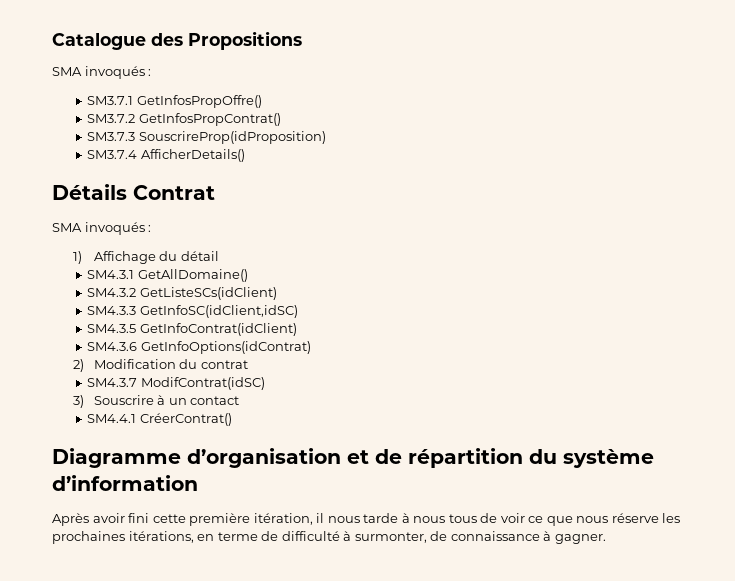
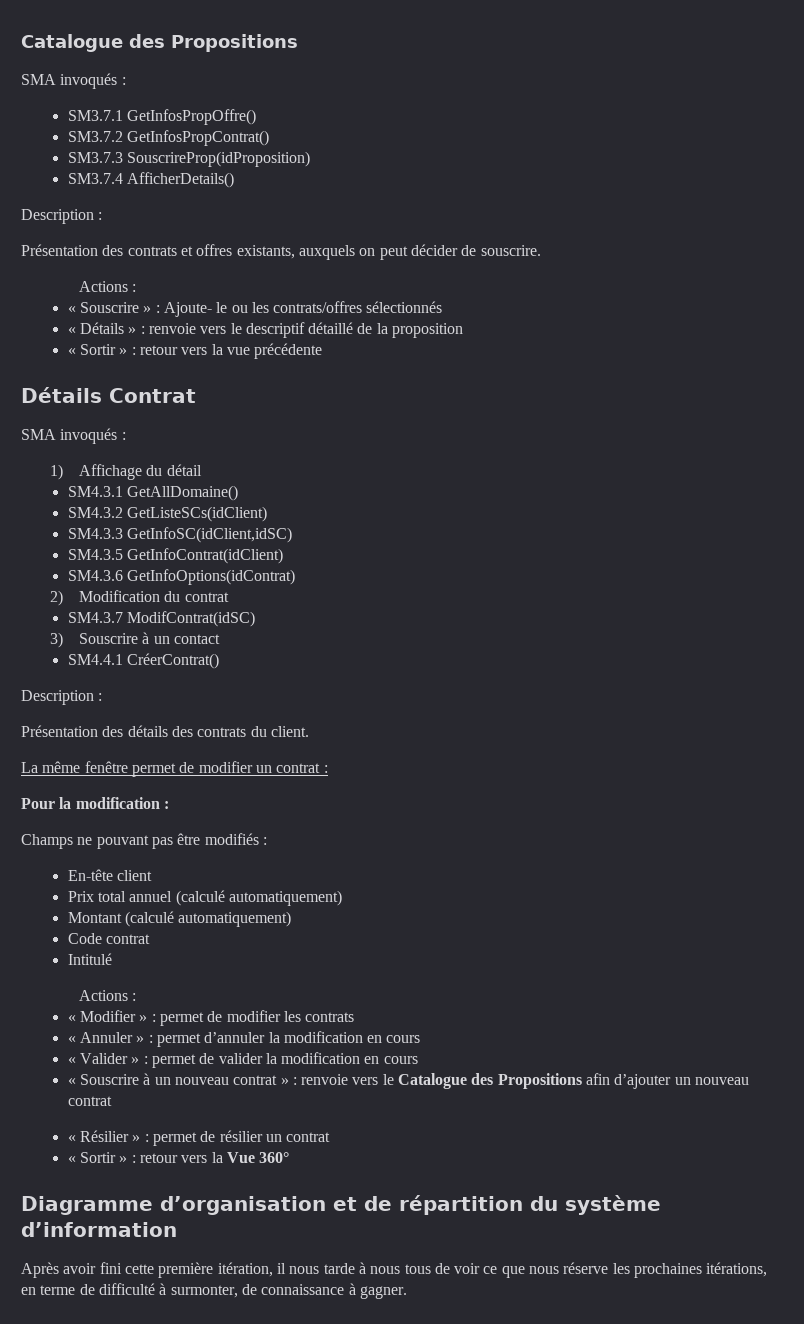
(245, 155) none -> [21,209,103,224] [21,244,541,260] [78,281,137,292] [67,301,443,317] [67,322,464,338] [67,343,323,359] // Description : // Présentation des contrats et offres existants, auxquels on peut décider de souscrire. // Actions : // « Souscrire » : Ajoute- le ou les contrats/offres sélectionnés // « Détails » : renvoie vers le descriptif détaillé de la proposition // « Sortir » : retour vers la vue précédente
(232, 419) none -> [21,690,103,705] [21,725,309,737] [21,761,328,777] [21,797,169,809] [21,833,267,849] [67,869,152,881] [67,890,342,906] [67,911,292,927] [67,933,150,944] [67,953,112,965] [78,990,137,1001] [67,1010,355,1026] [67,1031,421,1047] [67,1052,418,1068] [67,1073,750,1089] [67,1096,112,1106] [67,1130,331,1146] [67,1152,290,1163] // Description : // Présentation des détails des contrats du client. // La même fenêtre permet de modifier un contrat : // Pour la modification : // Champs ne pouvant pas être modifiés : // En-tête client // Prix total annuel (calculé automatiquement) // Montant (calculé automatiquement) // Code contrat // Intitulé // Actions : // « Modifier » : permet de modifier les contrats // « Annuler » : permet d’annuler la modification en cours // « Valider » : permet de valider la modification en cours // « Souscrire à un nouveau contrat » : renvoie vers le Catalogue des Propositions afin d’ajouter un nouveau contrat // « Résilier » : permet de résilier un contrat // « Sortir » : retour vers la Vue 360°

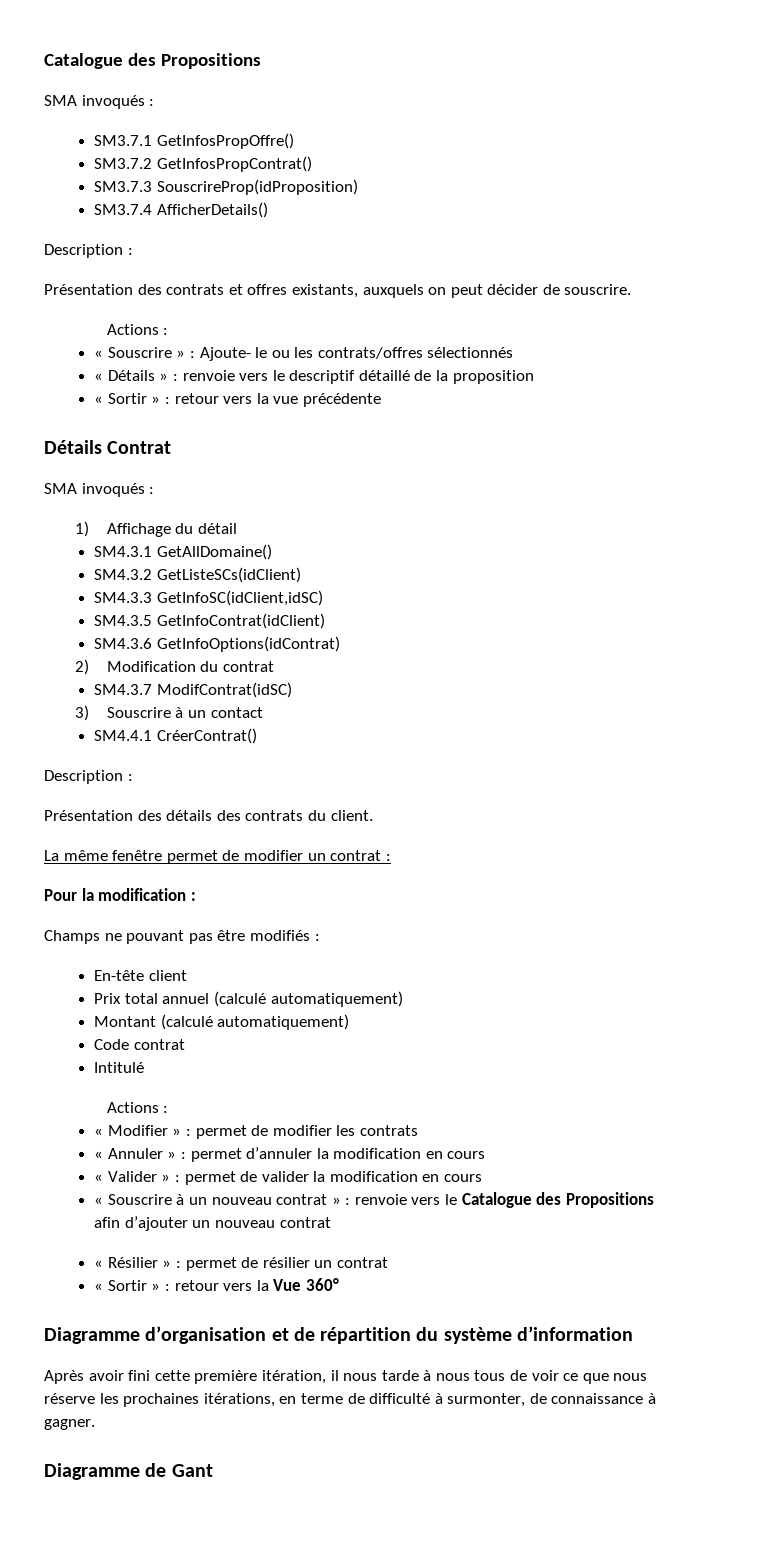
(407, 1292) none -> [44,1463,213,1480] // Diagramme de Gant

